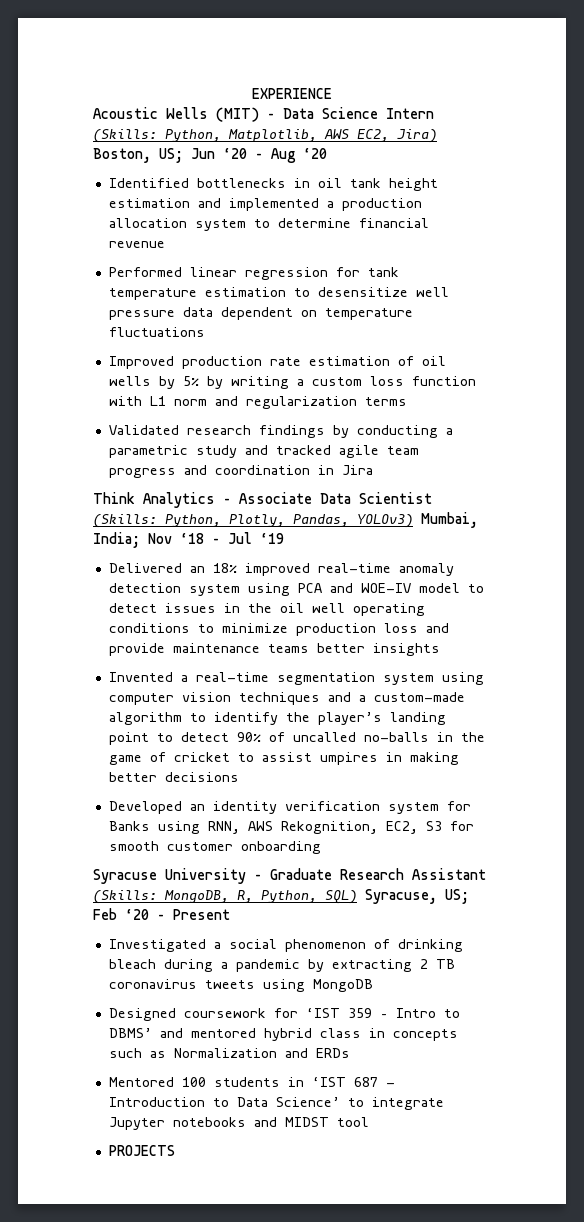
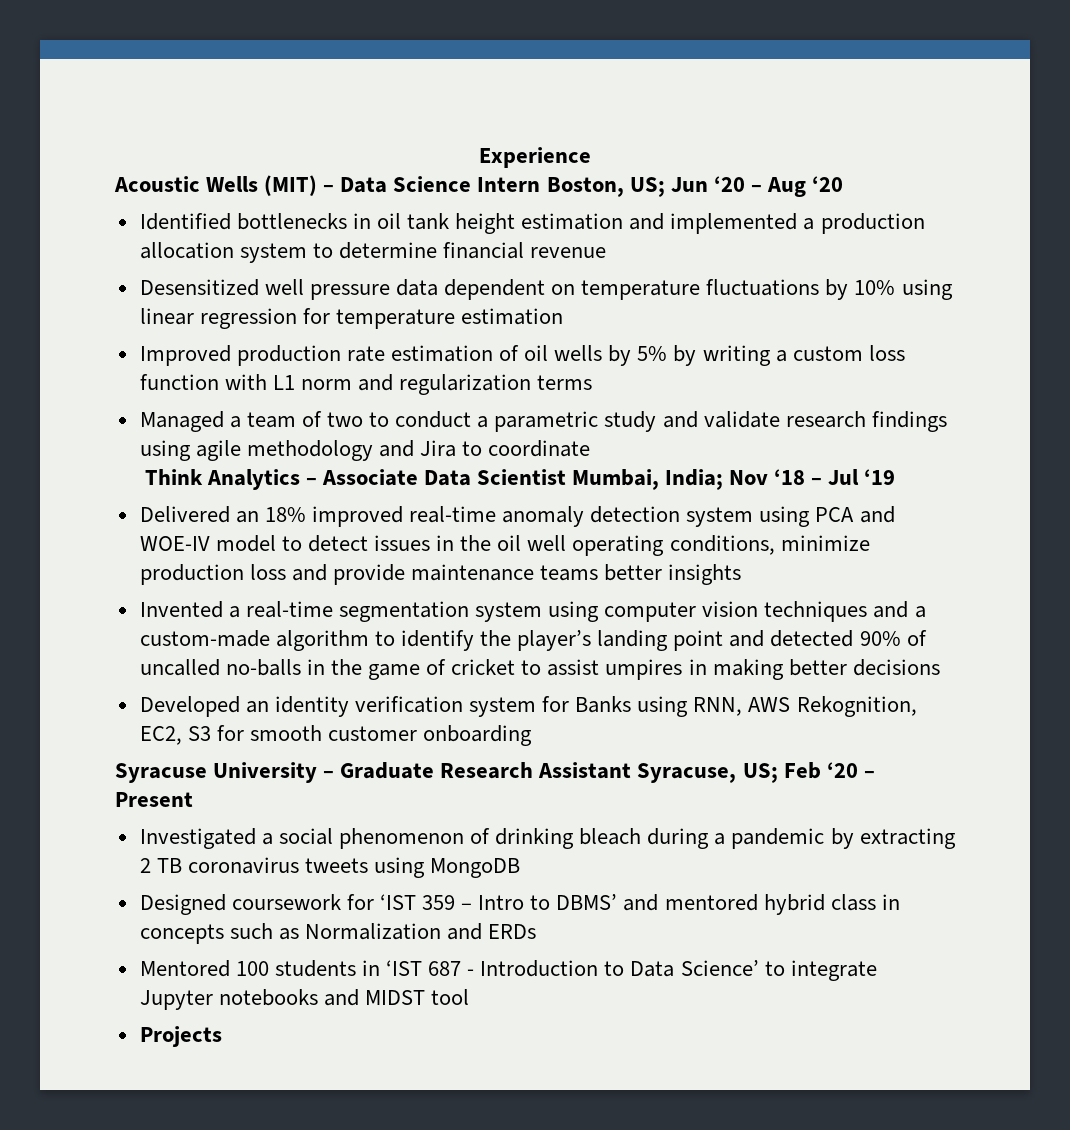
[252,88,332,99] EXPERIENCE -> [479,147,591,168] Experience
[93,129,437,143] (Skills: Python, Matplotlib, AWS EC2, Jira) -> (541, 184) none
[108,267,399,280] [108,287,408,300] Performed linear regression for tank temperature estimation to desensitize -> [139,279,259,296] Desensitized
(205, 332) none -> [825,279,953,300] [139,308,564,329] by 10% using linear regression for temperature estimation
[108,425,453,438] [108,445,419,458] [108,465,334,478] Validated research findings by conducting a parametric study and tracked agile team progress and coordination in -> [139,411,947,432] [139,440,414,461] Managed a team of two to conduct a parametric study and validate research findings using agile methodology and
(373, 470) none -> [462,440,591,457] to coordinate
[93,514,413,528] (Skills: Python, Plotly, Pandas, YOLOv3) -> (566, 477) none
[108,623,214,633] conditions to -> [669,535,775,555] conditions,
[156,732,229,742] to detect -> [729,630,854,647] and detected
[93,890,357,904] (Skills: MongoDB, R, Python, SQL) -> (632, 770) none
[108,1145,175,1156] PROJECTS -> [139,1026,222,1047] Projects

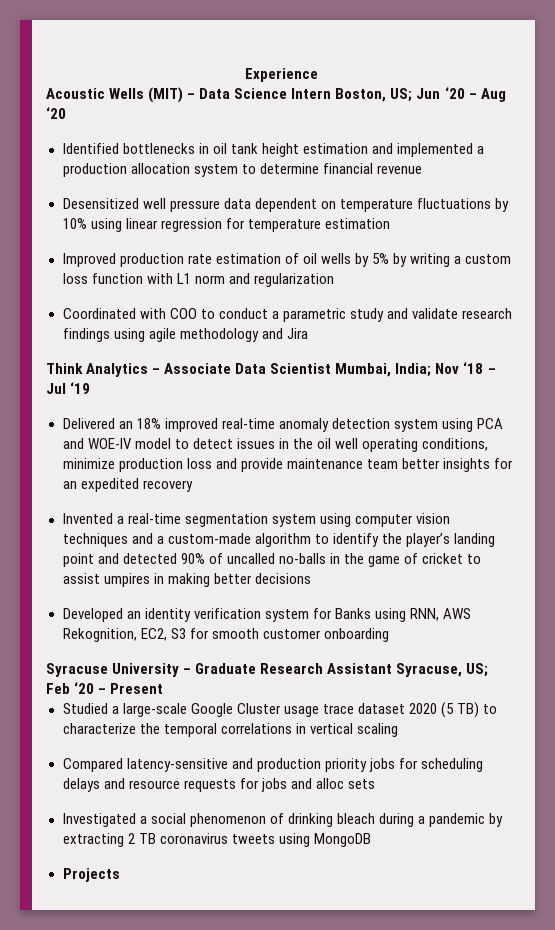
[537,375,593,390] [139,411,364,432] terms // Managed a team of two -> [62,308,197,319] // Coordinated with COO
[462,440,591,457] to coordinate -> (308, 333) none
[540,565,599,581] teams -> [366,459,398,469] team
(742, 574) none -> [493,458,513,469] [62,478,193,492] for an expedited recovery
(193, 799) none -> [62,702,498,718] [62,723,398,737] [62,758,483,772] [62,778,375,792] // Studied a large-scale Google Cluster usage trace dataset 2020 (5 TB) to characterize the temporal correlations in vertical scaling // Compared latency-sensitive and production priority jobs for scheduling delays and resource requests for jobs and alloc sets
[139,894,900,915] [139,923,537,944] [139,960,877,981] [139,989,470,1010] // Designed coursework for ‘IST 359 – Intro to DBMS’ and mentored hybrid class in concepts such as Normalization and ERDs // Mentored 100 students in ‘IST 687 - Introduction to Data Science’ to integrate Jupyter notebooks and MIDST tool -> (371, 840) none

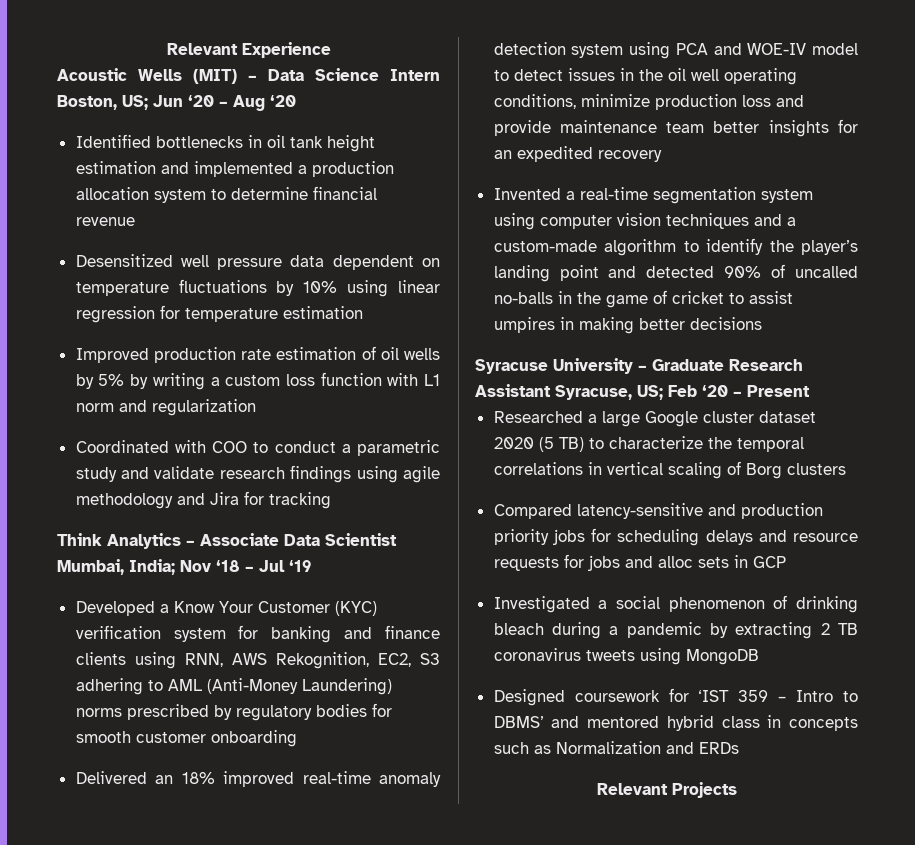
(244, 75) none -> [166,43,238,55] Relevant
(308, 333) none -> [243,491,331,509] for tracking
(91, 388) none -> [75,601,377,616] [75,625,441,643] [75,652,441,669] [75,678,392,695] [75,703,392,721] [75,730,297,747] // Developed a Know Your Customer (KYC) verification system for banking and finance clients using RNN, AWS Rekognition, EC2, S3 adhering to AML (Anti-Money Laundering) norms prescribed by regulatory bodies for smooth customer onboarding
[62,608,471,622] [62,628,389,642] // Developed an identity verification system for Banks using RNN, AWS Rekognition, EC2, S3 for smooth customer onboarding -> (762, 323) none
[62,703,354,717] Studied a large-scale Google Cluster usage trace -> [493,411,754,427] Researched a large Google cluster
(398, 730) none -> [726,461,846,479] of Borg clusters
(375, 784) none -> [733,555,786,568] in GCP
(371, 840) none -> [493,688,858,706] [493,715,858,731] [493,741,739,754] [596,783,668,795] Designed coursework for ‘IST 359 – Intro to DBMS’ and mentored hybrid class in concepts such as Normalization and ERDs // Relevant

